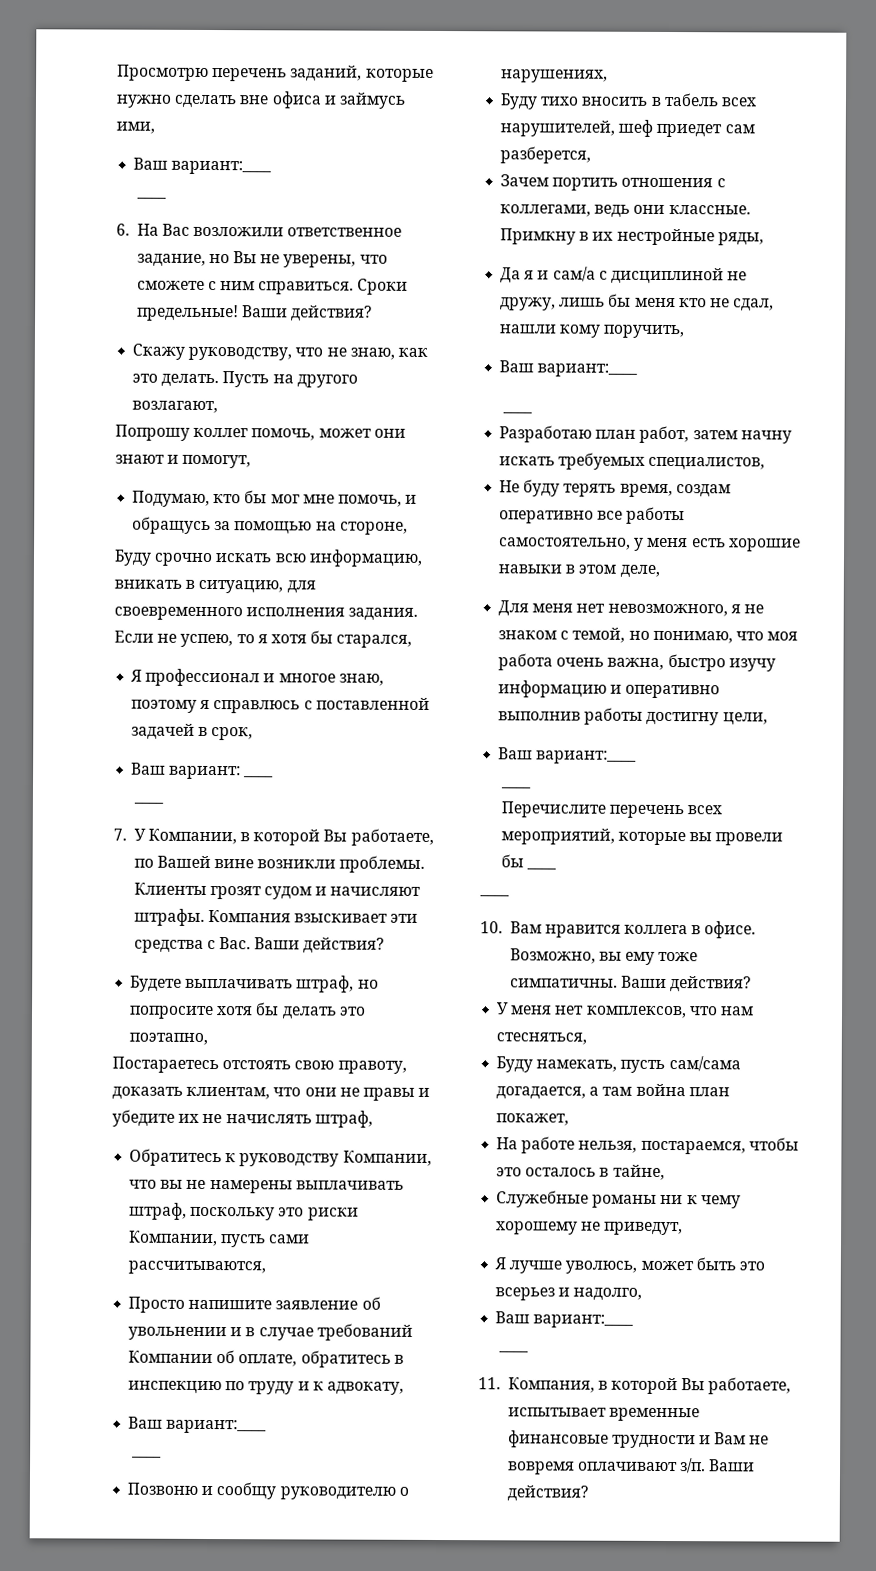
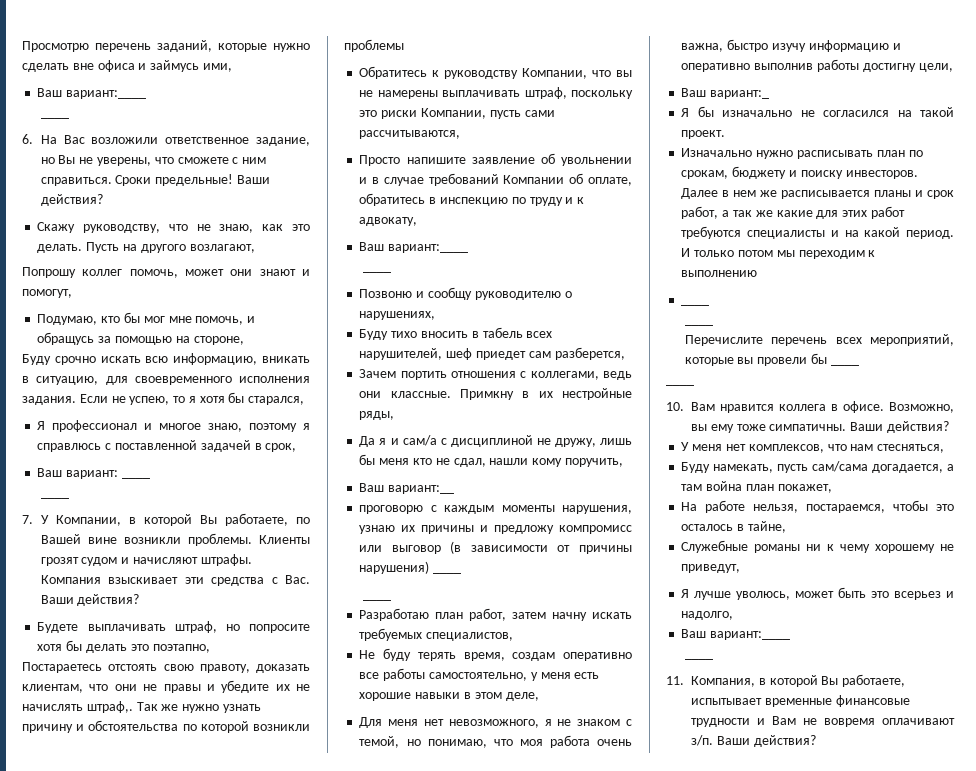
[314,1110,373,1128] штраф, -> [86,701,261,713] [22,720,311,733] [344,39,404,52] штраф,. Так же нужно узнать причину и обстоятельства по которой возникли проблемы
[537,363,639,377] вариант:____ -> [388,485,455,494] [359,505,632,514] [359,525,633,534] [359,541,632,554] [359,561,462,574] вариант:__ // проговорю с каждым моменты нарушения, узнаю их причины и предложу компромисс или выговор (в зависимости от причины нарушения) ____
[536,750,638,764] вариант:____ -> [710,90,770,99] [681,106,954,117] [681,130,726,139] [681,148,923,159] [681,166,918,179] [681,188,954,199] [681,206,905,219] [681,226,954,239] [681,248,876,259] [681,270,758,277] [681,304,710,306] вариант:_ // Я бы изначально не согласился на такой проект. // Изначально нужно расписывать план по срокам, бюджету и поиску инвесторов. Далее в нем же расписывается планы и срок работ, а так же какие для этих работ требуются специалисты и на какой период. И только потом мы переходим к выполнению // ____

